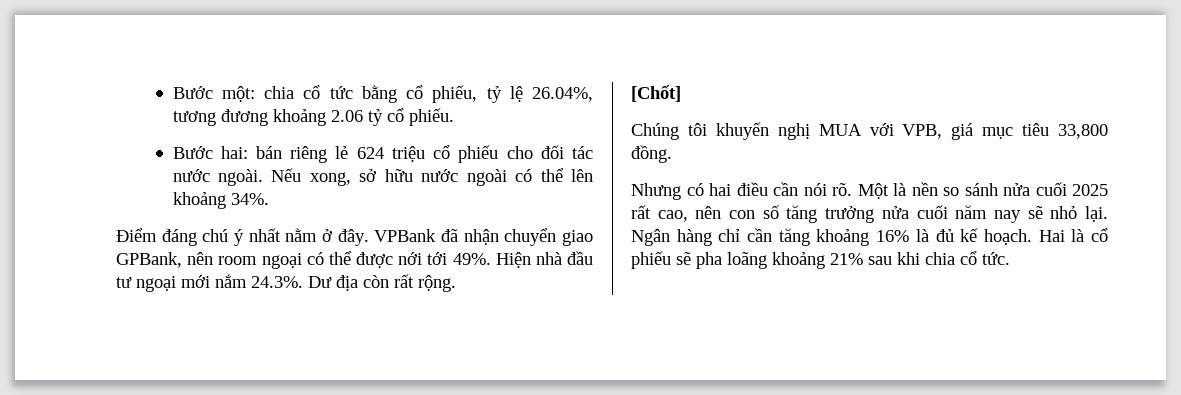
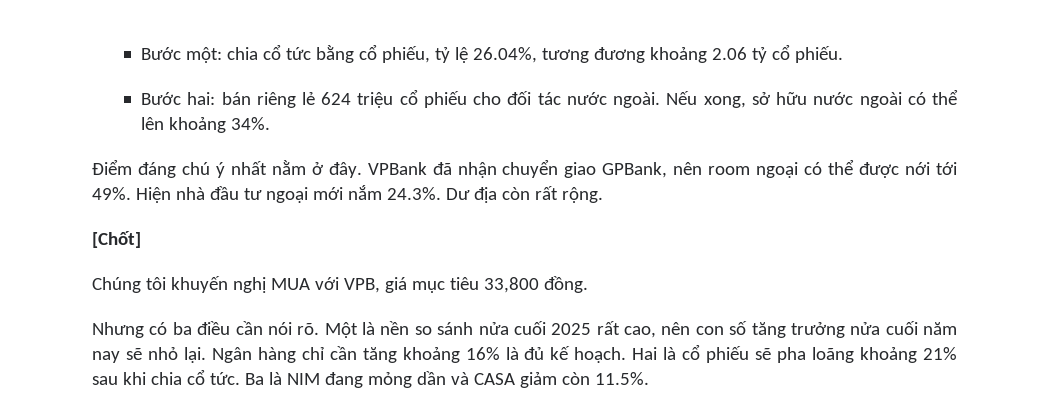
[709,183,731,196] hai -> [172,322,192,335] ba
(1010, 258) none -> [244,371,649,388] Ba là NIM đang mỏng dần và CASA giảm còn 11.5%.

